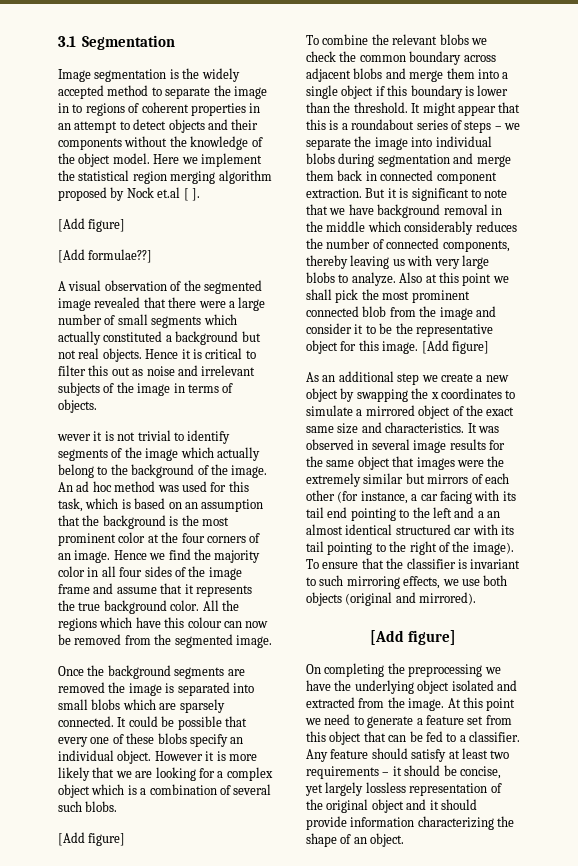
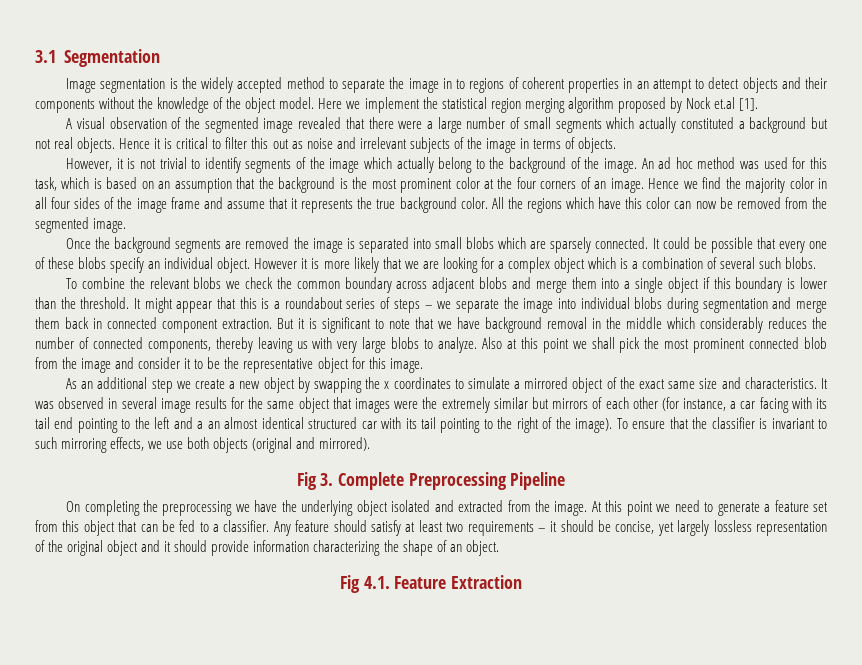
[183,188,200,201] [58,218,126,232] [58,249,153,263] [ ]. // [Add figure] // [Add formulae??] -> [738,98,758,111] [1].
[57,434,91,441] wever -> [66,158,113,171] However,
[187,617,222,628] colour -> [646,197,671,209] color
[58,832,126,846] // [Add figure] -> (817, 263) none
[421,340,489,354] [Add figure] -> (423, 365) none
[370,630,456,645] [Add figure] -> [296,472,566,490] Fig 3. Complete Preprocessing Pipeline
(405, 840) none -> [339,575,523,593] // Fig 4.1. Feature Extraction

